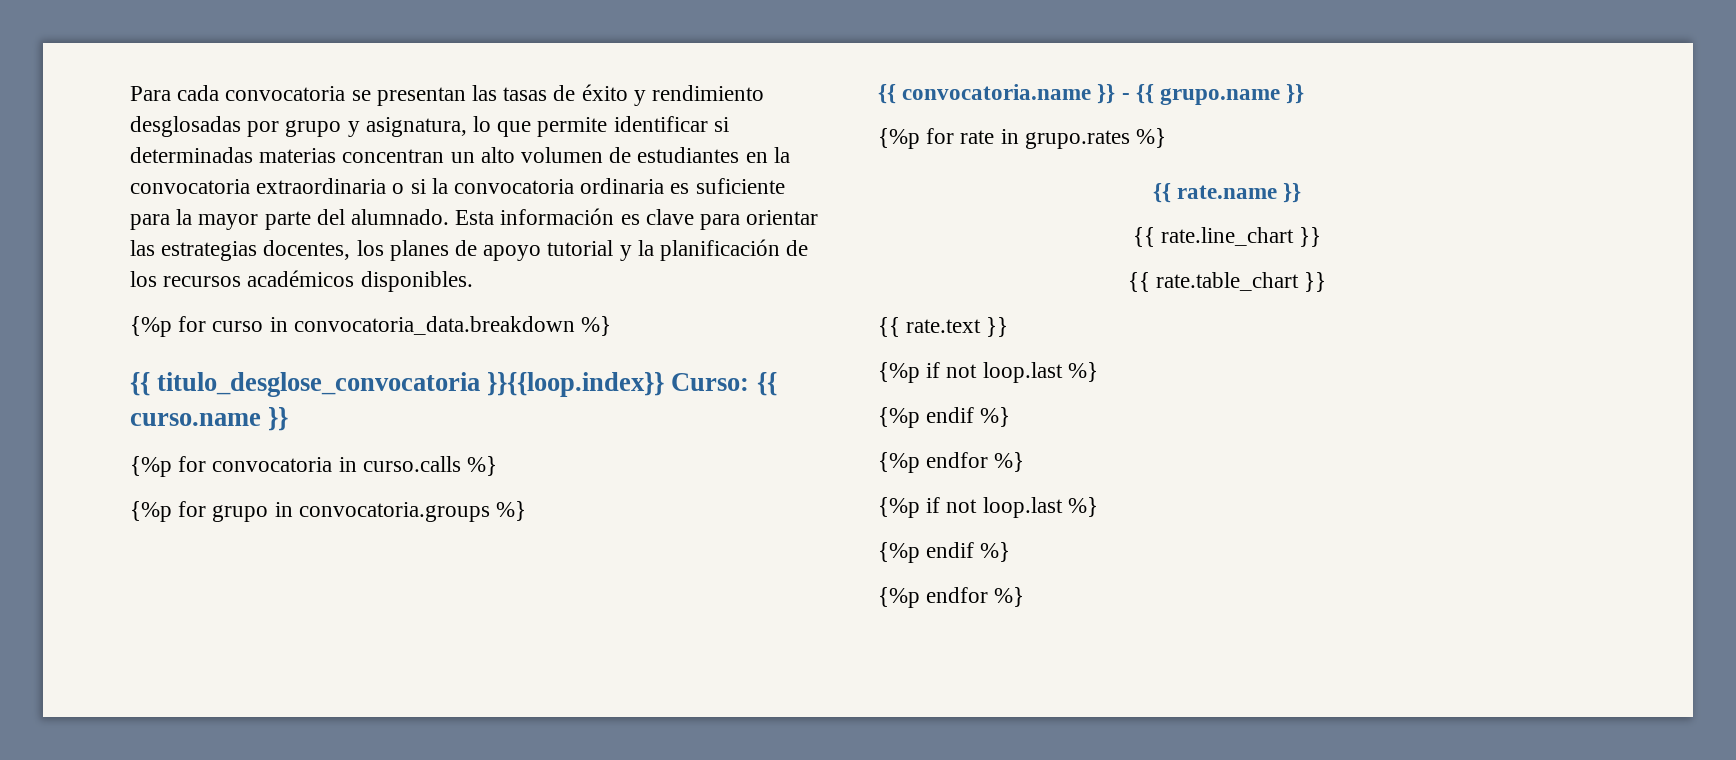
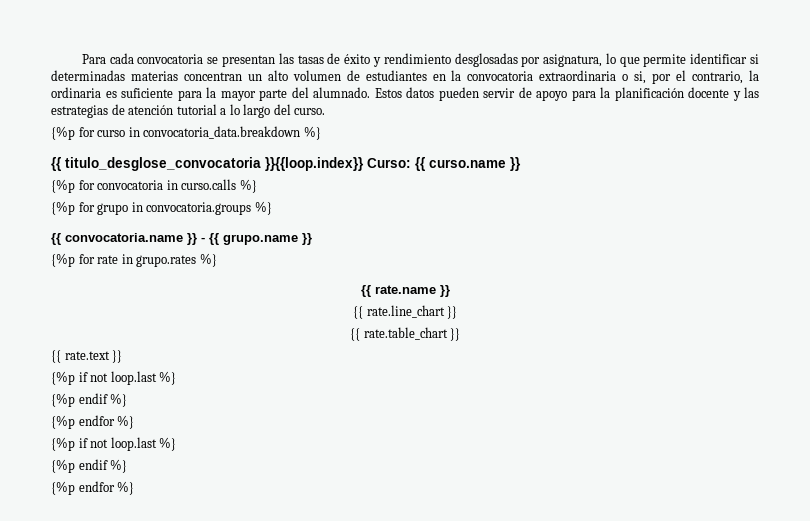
[285,120,360,137] grupo y -> (541, 61) none
[410,178,575,194] si la convocatoria -> [634,70,760,84] si, por el contrario, la
[455,208,819,230] [130,239,809,261] [130,270,473,292] Esta información es clave para orientar las estrategias docentes, los planes de apoyo tutorial y la planificación de los recursos académicos disponibles. -> [374,87,759,101] [51,104,326,118] Estos datos pueden servir de apoyo para la planificación docente y las estrategias de atención tutorial a lo largo del curso.

